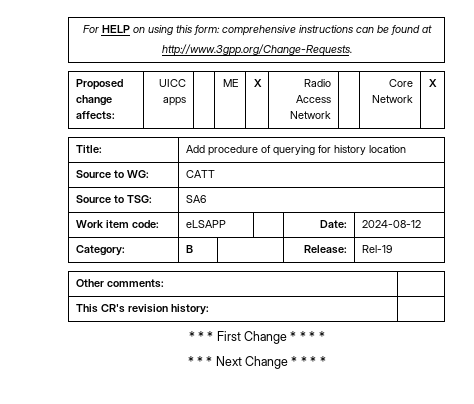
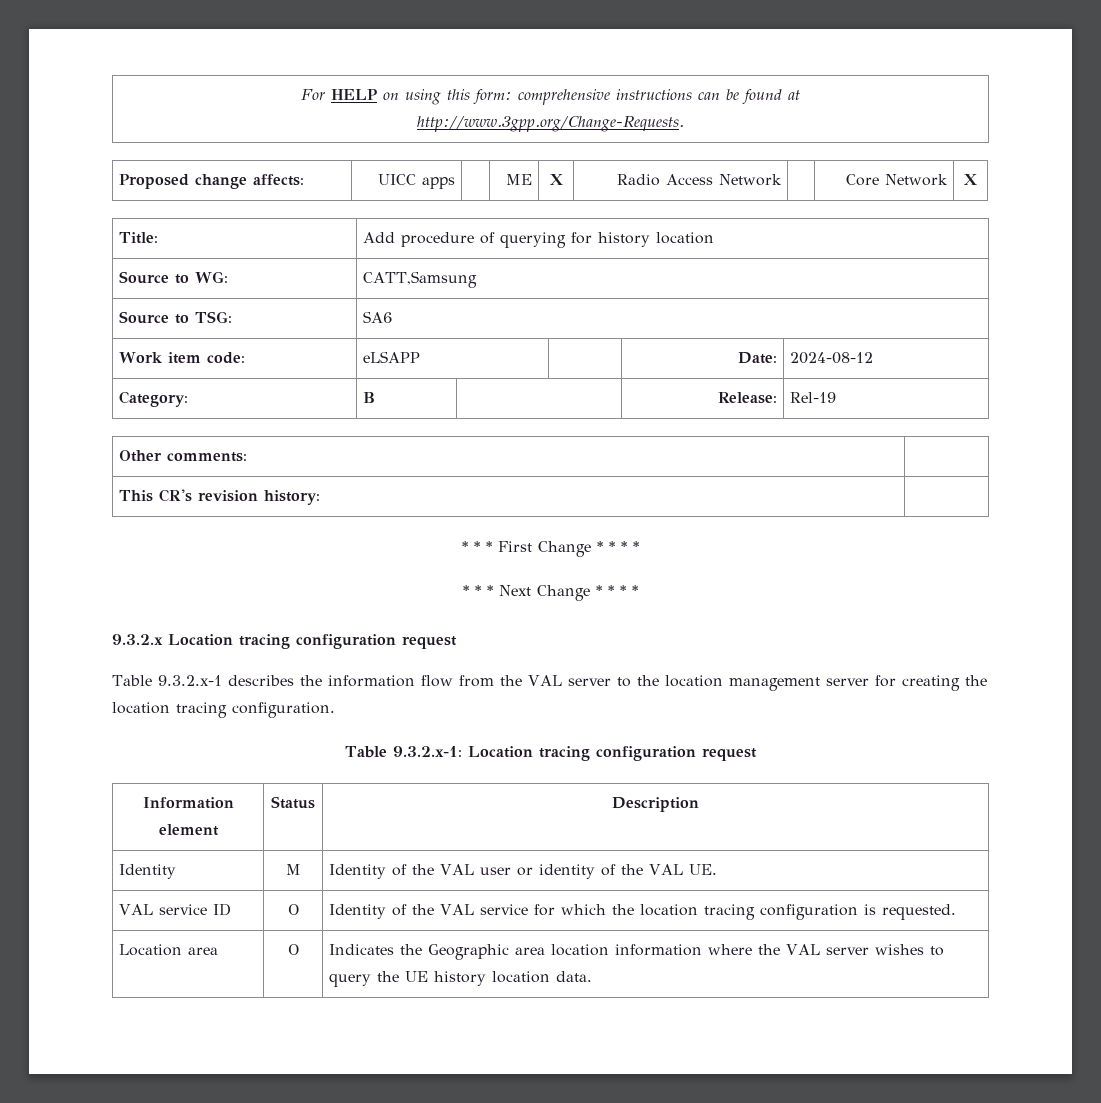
[185,170,215,178] CATT -> [363,271,478,288] CATT,Samsung
(326, 361) none -> [112,634,457,649] [112,675,987,691] [112,702,335,718] [345,746,757,761] [142,797,234,809] [158,824,219,836] [271,796,315,809] [612,797,699,812] [119,864,177,879] [285,864,301,875] [329,864,718,879] [119,903,232,916] [287,904,299,915] [329,904,957,920] [119,944,219,956] [287,944,299,955] [329,944,945,960] [329,971,593,987] // 9.3.2.x Location tracing configuration request // Table 9.3.2.x-1 describes the information flow from the VAL server to the location management server for creating the location tracing configuration. // Table 9.3.2.x-1: Location tracing configuration request // Information element | Status | Description // Identity | M | Identity of the VAL user or identity of the VAL UE. // VAL service ID | O | Identity of the VAL service for which the location tracing configuration is requested. // Location area | O | Indicates the Geographic area location information where the VAL server wishes to query the UE history location data.

